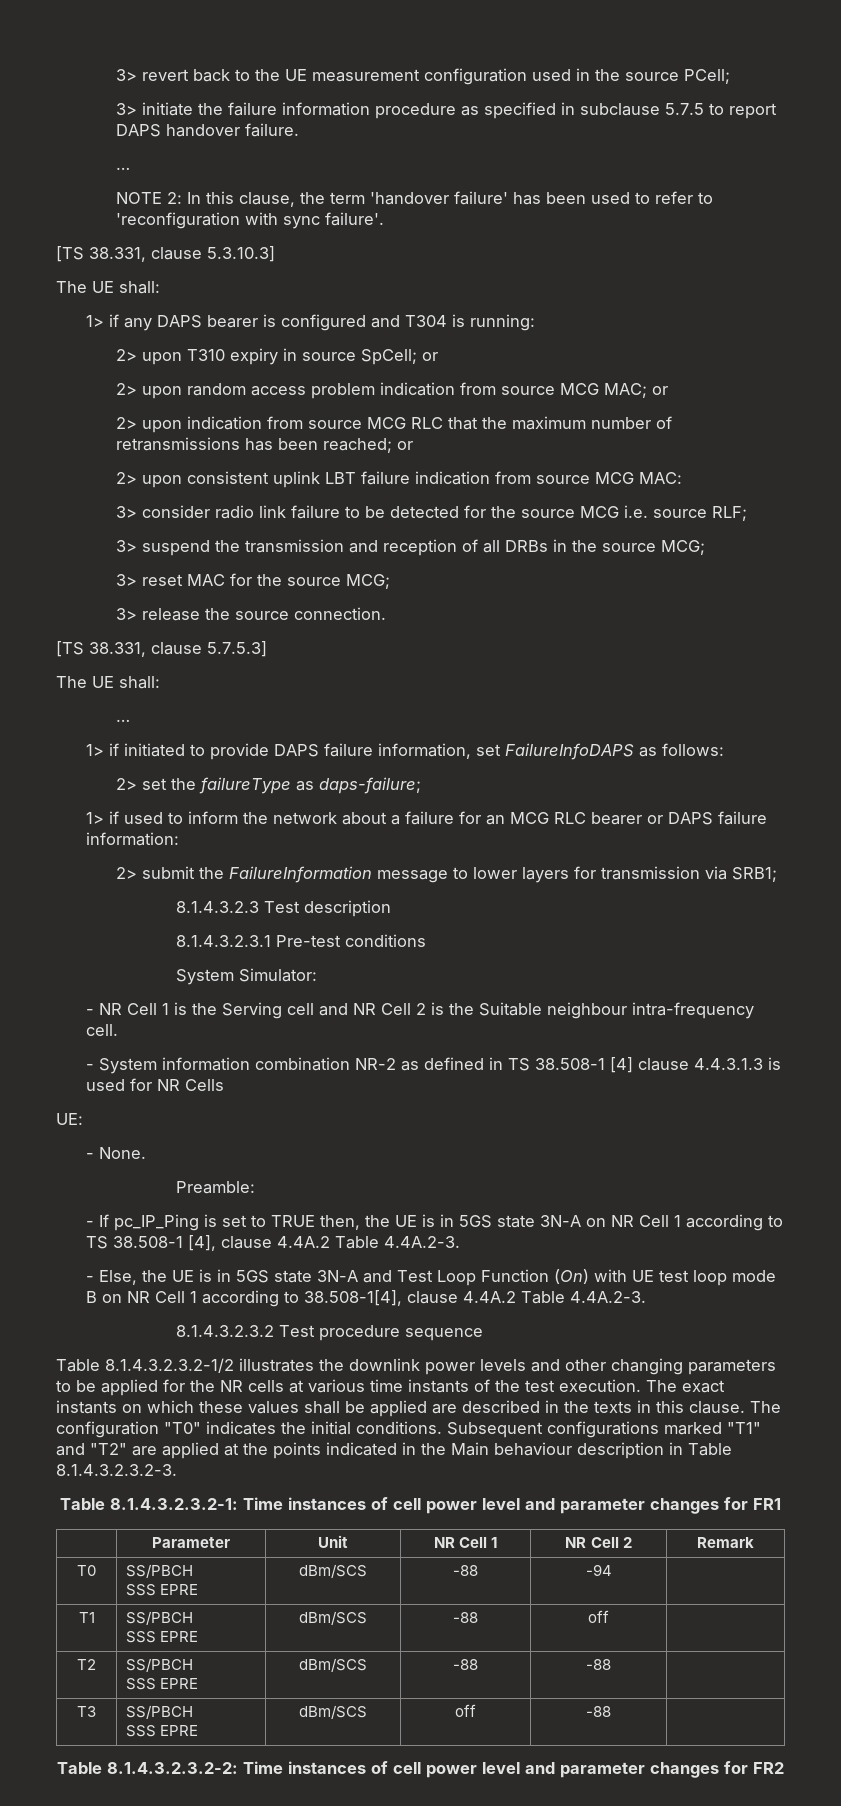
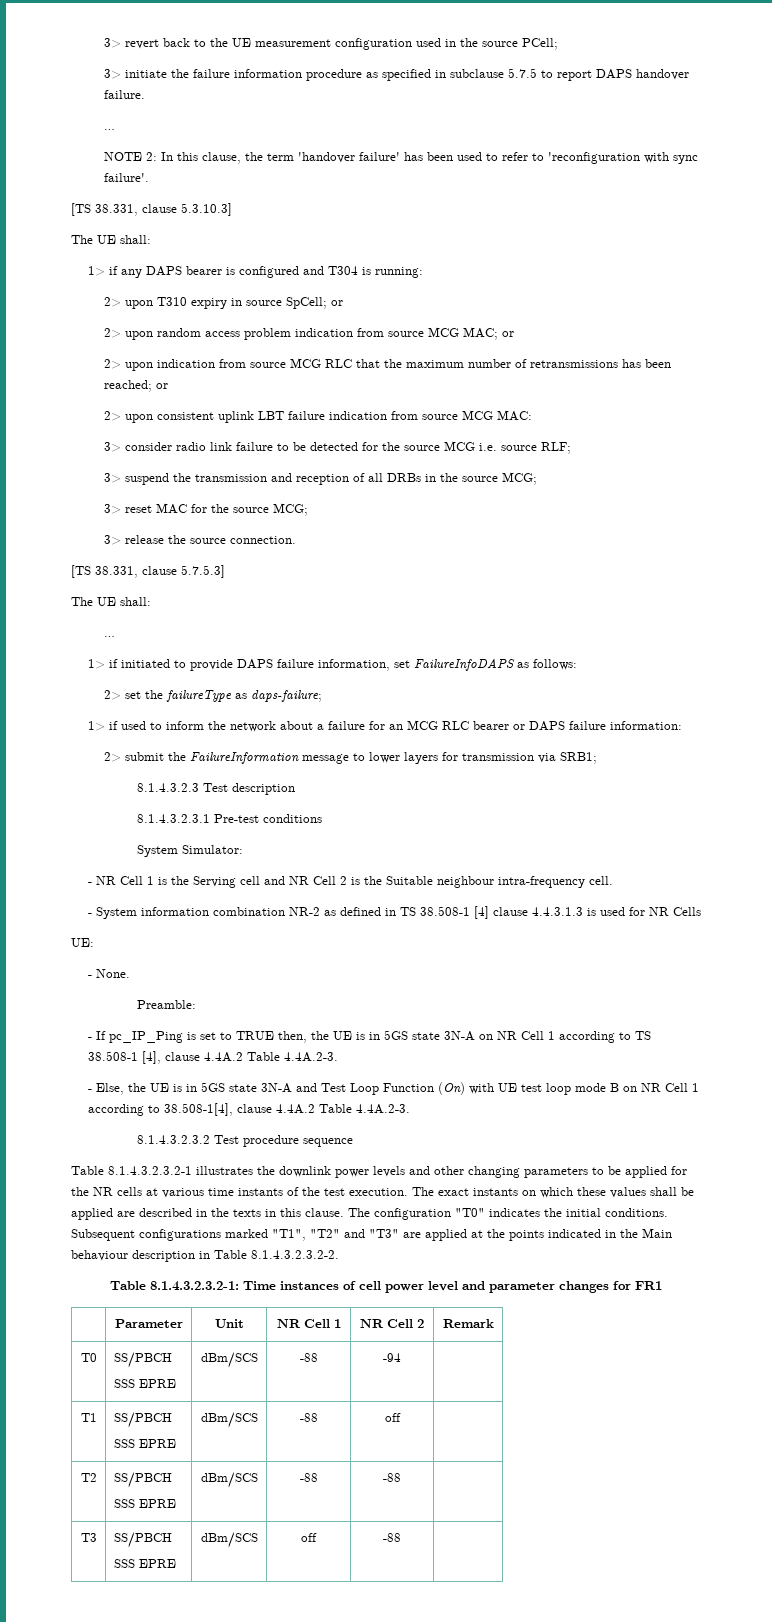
[105,1358,234,1373] 8.1.4.3.2.3.2-1/2 -> [108,1166,192,1175] 8.1.4.3.2.3.2-1
[727,1422,761,1434] [56,1443,127,1456] "T1" and "T2" -> [272,1229,399,1241] "T1", "T2" and "T3"
[56,1464,177,1476] 8.1.4.3.2.3.2-3. -> [251,1250,339,1259] 8.1.4.3.2.3.2-2.
[57,1761,784,1778] // Table 8.1.4.3.2.3.2-2: Time instances of cell power level and parameter changes for FR2 -> (401, 1537) none

